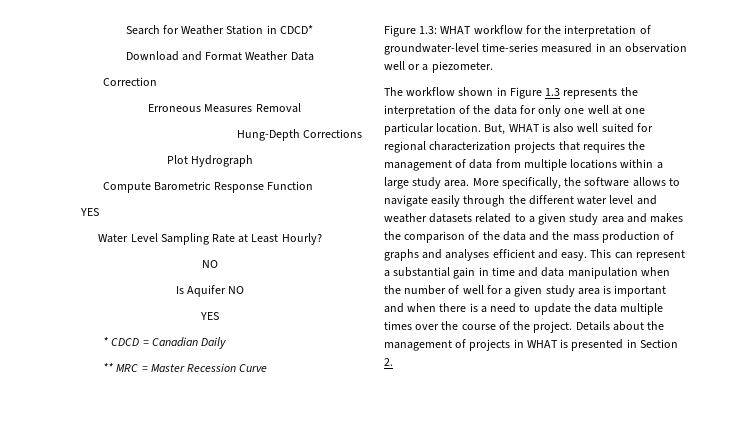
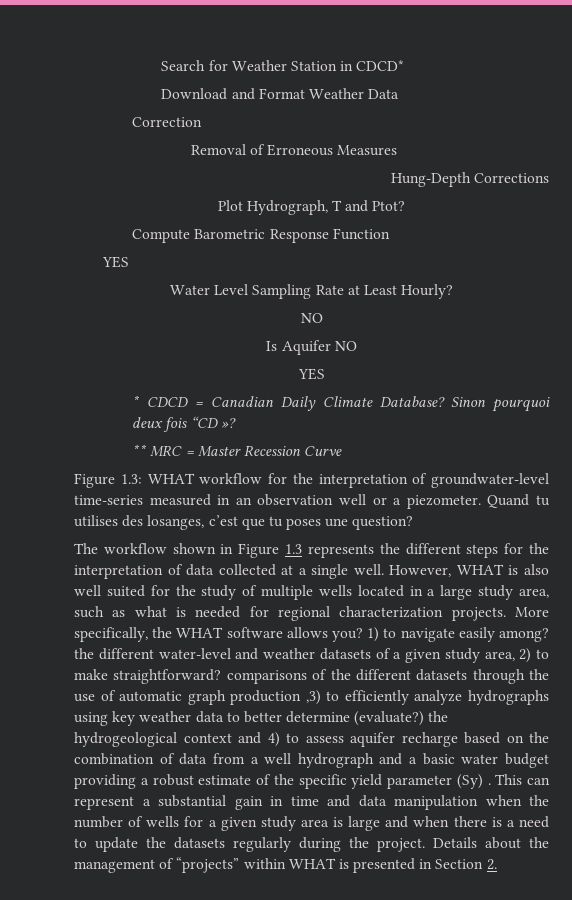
(158, 81) none -> [190,144,265,155] Removal of
[255,103,301,113] Removal -> (398, 150) none
[191,155,254,167] Hydrograph -> [246,200,406,215] Hydrograph, T and Ptot?
(227, 343) none -> [323,396,550,412] [132,416,236,432] Climate Database? Sinon pourquoi deux fois “CD »?
(493, 67) none -> [487,494,551,508] [74,515,414,530] Quand tu utilises des losanges, c’est que tu poses une question?
[384,105,646,117] [384,123,506,135] interpretation of the data for only one well at one particular location. But, -> [405,543,549,558] [74,564,452,579] different steps for the interpretation of data collected at a single well. However,
[384,141,646,153] [384,159,663,171] [384,177,680,189] [384,195,657,207] [384,213,684,225] [384,231,675,243] [384,249,588,261] regional characterization projects that requires the management of data from multiple locations within a large study area. More specifically, the software allows to navigate easily through the different water level and weather datasets related to a given study area and makes the comparison of the data and the mass production of graphs and analyses efficient and easy. -> [175,585,550,600] [74,606,549,621] [74,627,549,642] [74,648,549,663] [74,669,549,684] [74,690,549,705] [74,711,449,726] [74,732,549,747] [74,753,549,768] [74,774,491,789] the study of multiple wells located in a large study area, such as what is needed for regional characterization projects. More specifically, the WHAT software allows you? 1) to navigate easily among? the different water-level and weather datasets of a given study area, 2) to make straightforward? comparisons of the different datasets through the use of automatic graph production ,3) to efficiently analyze hydrographs using key weather data to better determine (evaluate?) the hydrogeological context and 4) to assess aquifer recharge based on the combination of data from a well hydrograph and a basic water budget providing a robust estimate of the specific yield parameter (Sy) .
[462,285,484,294] well -> [146,816,180,827] wells
[614,285,667,297] important -> [348,816,381,831] large
[594,303,664,315] [384,321,510,330] data multiple times over the course of -> [174,837,341,852] datasets regularly during
[469,339,524,351] projects in -> [176,857,286,873] “projects” within

